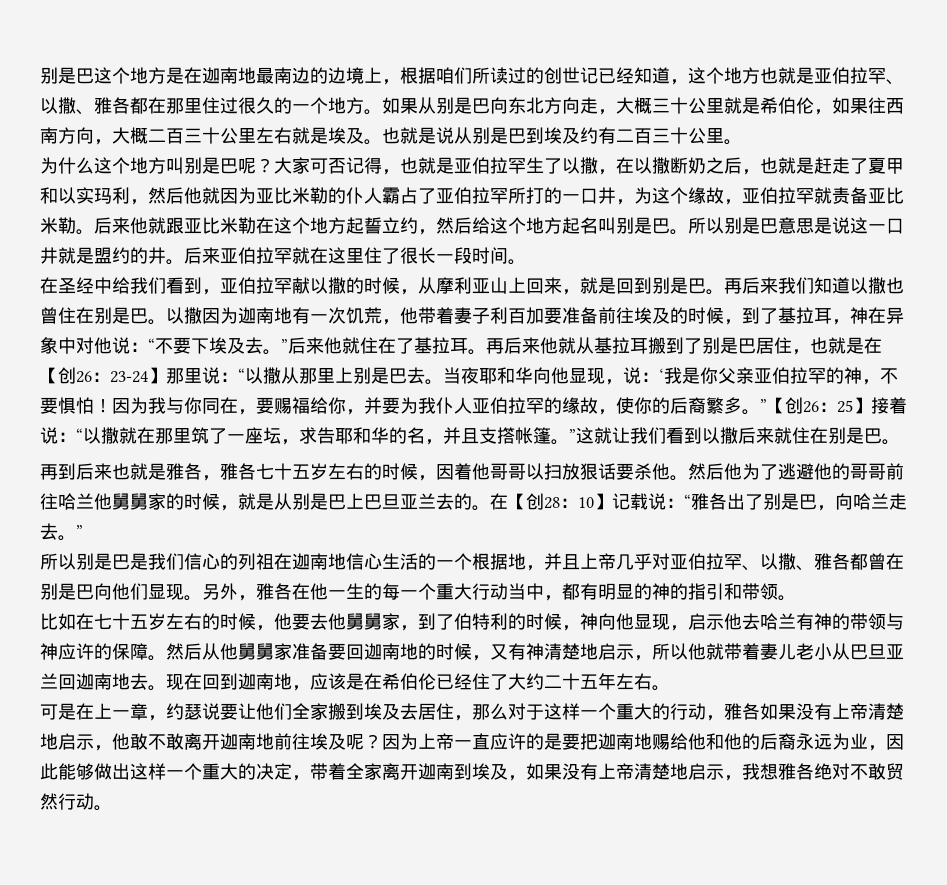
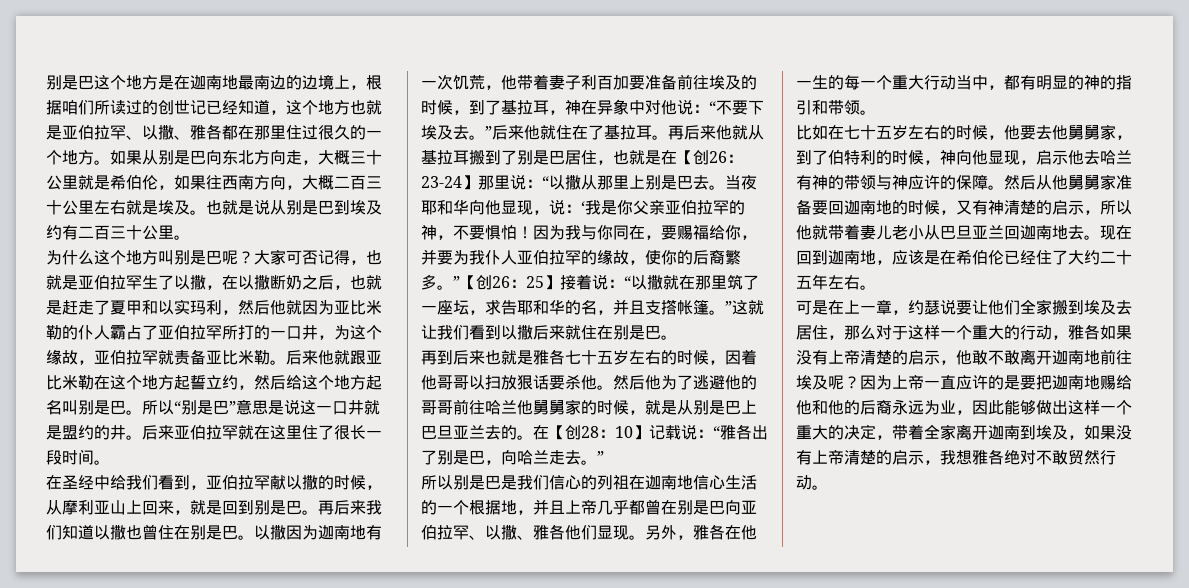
[724,217,778,234] 别是巴 -> [174,400,236,415] “别是巴”
[202,463,256,481] ，雅各 -> (565, 357) none
[652,553,904,571] [40,583,112,600] 对亚伯拉罕、以撒、雅各都曾在别是巴向 -> [629,499,757,515] [421,524,565,540] 都曾在别是巴向亚伯拉罕、以撒、雅各
[580,643,598,660] 地 -> [1036,200,1052,215] 的
[40,733,58,750] 地 -> [892,350,908,365] 的
[670,763,688,780] 地 -> [876,450,892,465] 的

